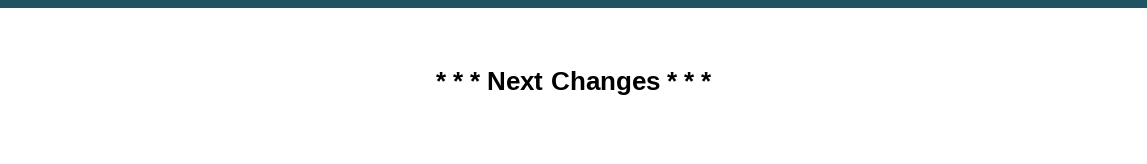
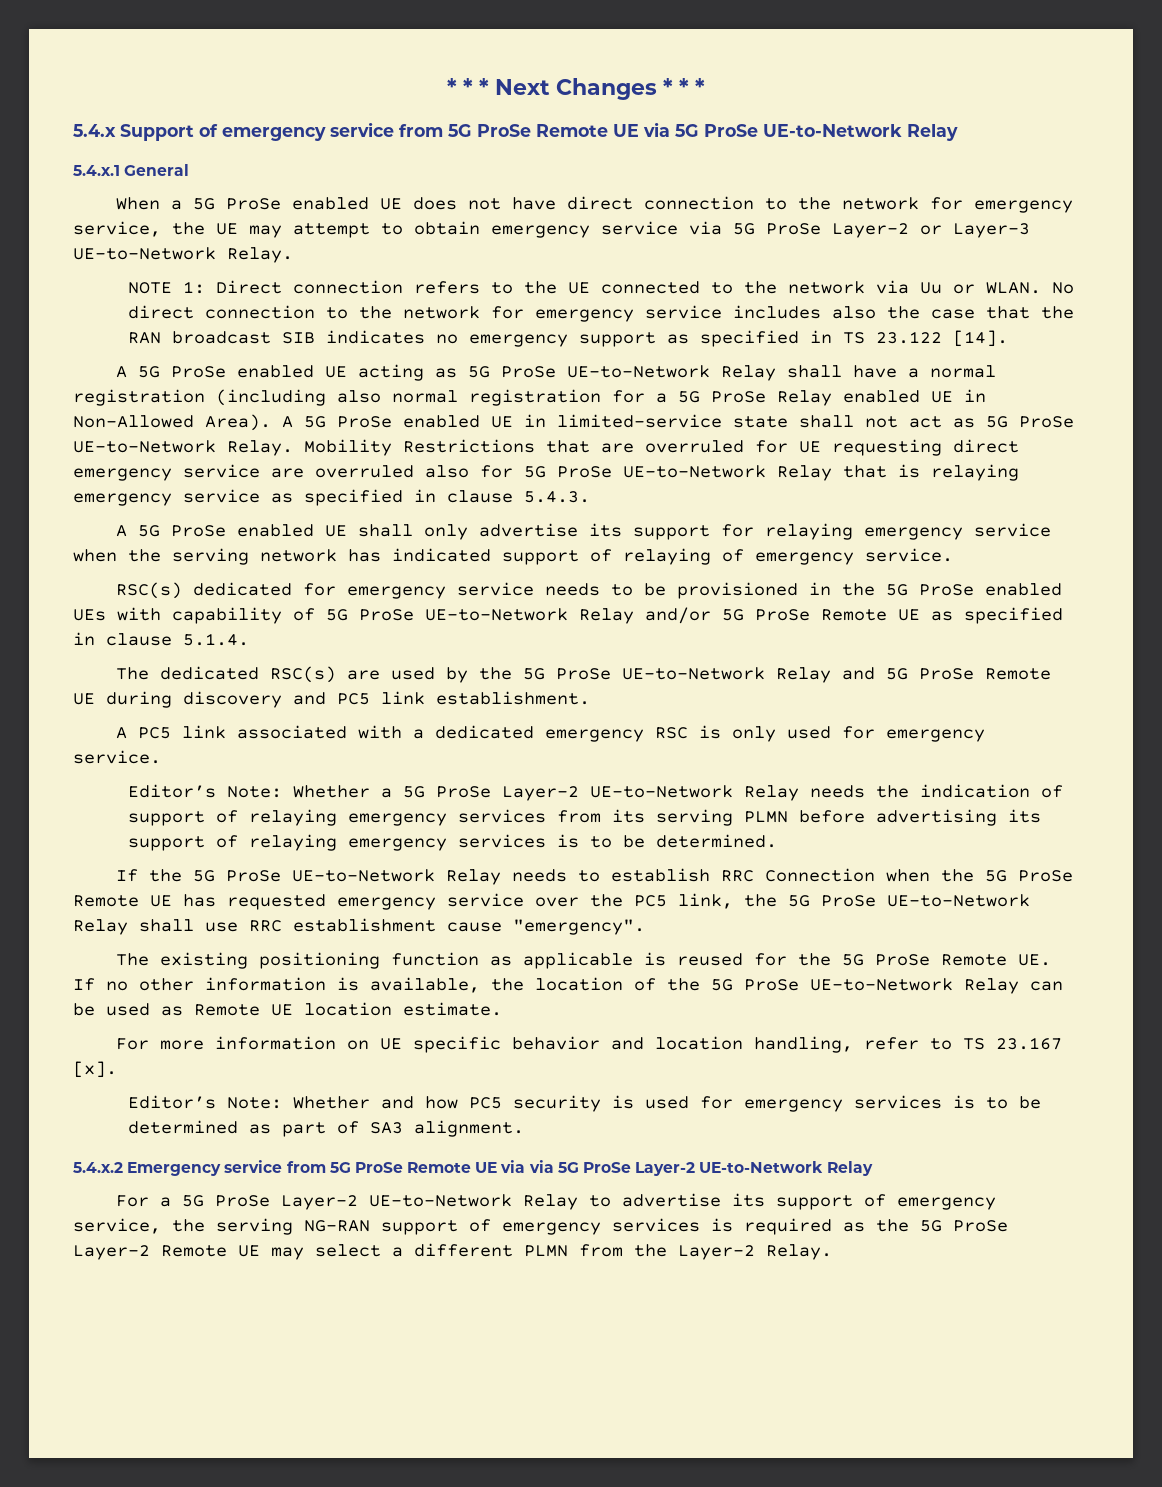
(712, 81) none -> [73,122,958,141] [73,164,190,176] [115,196,1073,213] [73,221,1030,238] [73,247,293,263] [127,280,1074,294] [127,305,1074,322] [127,330,1008,347] [115,364,996,381] [73,389,986,406] [73,414,1074,431] [73,439,1019,456] [73,464,1019,481] [73,489,590,506] [115,523,1051,540] [73,548,953,565] [115,582,1062,599] [73,607,1063,624] [73,632,249,646] [115,666,1051,683] [73,691,590,708] [115,725,985,742] [73,750,161,764] [127,784,1063,801] [127,809,1041,826] [127,834,777,851] [115,868,1073,885] [73,893,1030,910] [73,918,645,935] [115,952,1051,969] [73,977,1063,994] [73,1002,502,1016] [115,1036,1062,1053] [73,1061,117,1078] [127,1095,1041,1112] [127,1120,524,1137] [73,1160,873,1176] [115,1193,996,1210] [73,1218,1008,1235] [73,1243,832,1260] // 5.4.x Support of emergency service from 5G ProSe Remote UE via 5G ProSe UE-to-Network Relay // 5.4.x.1 General // When a 5G ProSe enabled UE does not have direct connection to the network for emergency service, the UE may attempt to obtain emergency service via 5G ProSe Layer-2 or Layer-3 UE-to-Network Relay. // NOTE 1: Direct connection refers to the UE connected to the network via Uu or WLAN. No direct connection to the network for emergency service includes also the case that the RAN broadcast SIB indicates no emergency support as specified in TS 23.122 [14]. // A 5G ProSe enabled UE acting as 5G ProSe UE-to-Network Relay shall have a normal registration (including also normal registration for a 5G ProSe Relay enabled UE in Non-Allowed Area). A 5G ProSe enabled UE in limited-service state shall not act as 5G ProSe UE-to-Network Relay. Mobility Restrictions that are overruled for UE requesting direct emergency service are overruled also for 5G ProSe UE-to-Network Relay that is relaying emergency service as specified in clause 5.4.3. // A 5G ProSe enabled UE shall only advertise its support for relaying emergency service when the serving network has indicated support of relaying of emergency service. // RSC(s) dedicated for emergency service needs to be provisioned in the 5G ProSe enabled UEs with capability of 5G ProSe UE-to-Network Relay and/or 5G ProSe Remote UE as specified in clause 5.1.4. // The dedicated RSC(s) are used by the 5G ProSe UE-to-Network Relay and 5G ProSe Remote UE during discovery and PC5 link establishment. // A PC5 link associated with a dedicated emergency RSC is only used for emergency service. // Editor’s Note: Whether a 5G ProSe Layer-2 UE-to-Network Relay needs the indication of support of relaying emergency services from its serving PLMN before advertising its support of relaying emergency services is to be determined. // If the 5G ProSe UE-to-Network Relay needs to establish RRC Connection when the 5G ProSe Remote UE has requested emergency service over the PC5 link, the 5G ProSe UE-to-Network Relay shall use RRC establishment cause "emergency". // The existing positioning function as applicable is reused for the 5G ProSe Remote UE. If no other information is available, the location of the 5G ProSe UE-to-Network Relay can be used as Remote UE location estimate. // For more information on UE specific behavior and location handling, refer to TS 23.167 [x]. // Editor’s Note: Whether and how PC5 security is used for emergency services is to be determined as part of SA3 alignment. // 5.4.x.2 Emergency service from 5G ProSe Remote UE via via 5G ProSe Layer-2 UE-to-Network Relay // For a 5G ProSe Layer-2 UE-to-Network Relay to advertise its support of emergency service, the serving NG-RAN support of emergency services is required as the 5G ProSe Layer-2 Remote UE may select a different PLMN from the Layer-2 Relay.

